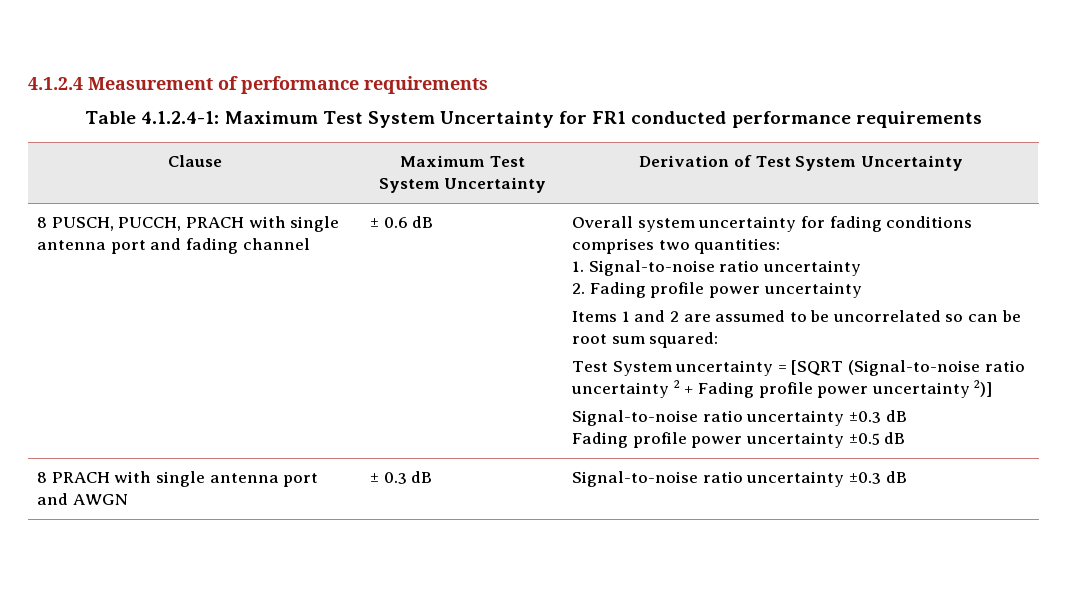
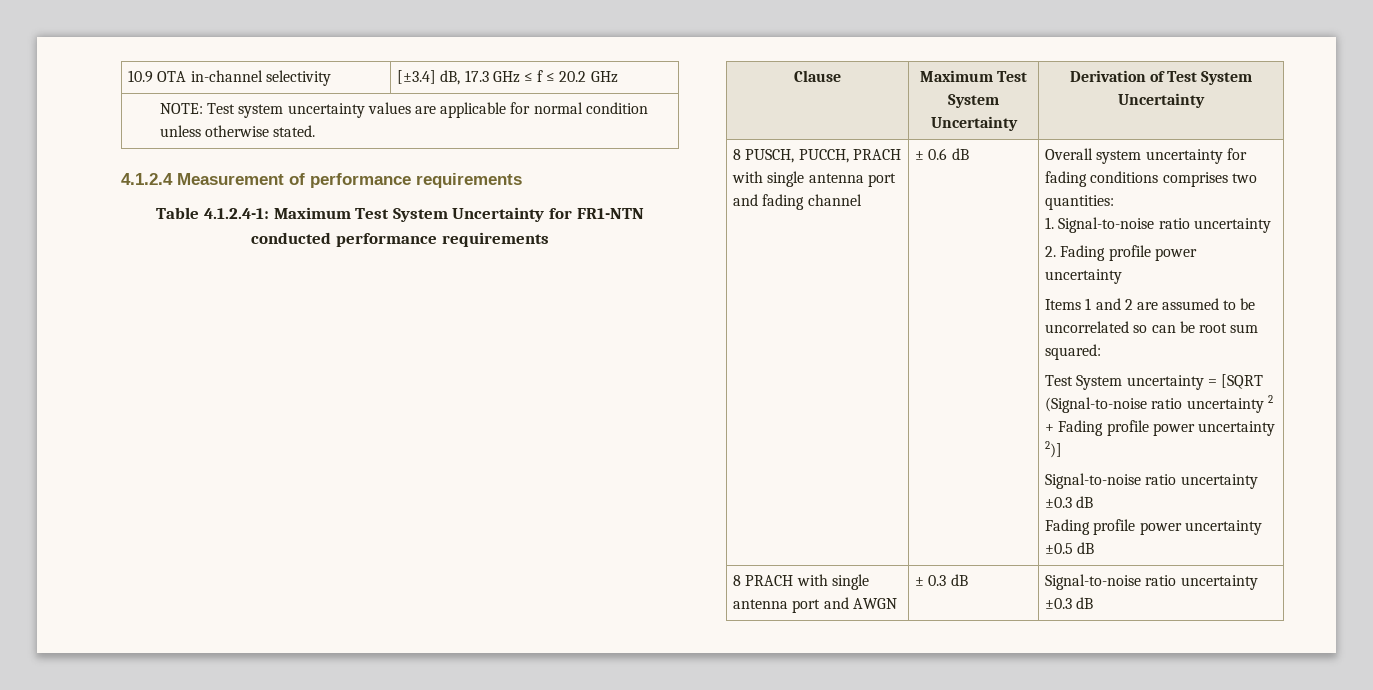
(28, 83) none -> [128,70,331,86] [397,70,618,85] [160,102,648,118] [160,125,316,137] 10.9 OTA in-channel selectivity | [±3.4] dB, 17.3 GHz ≤ f ≤ 20.2 GHz // NOTE: Test system uncertainty values are applicable for normal condition unless otherwise stated. //
[592,111,627,124] FR1 -> [576,208,644,219] FR1-NTN

